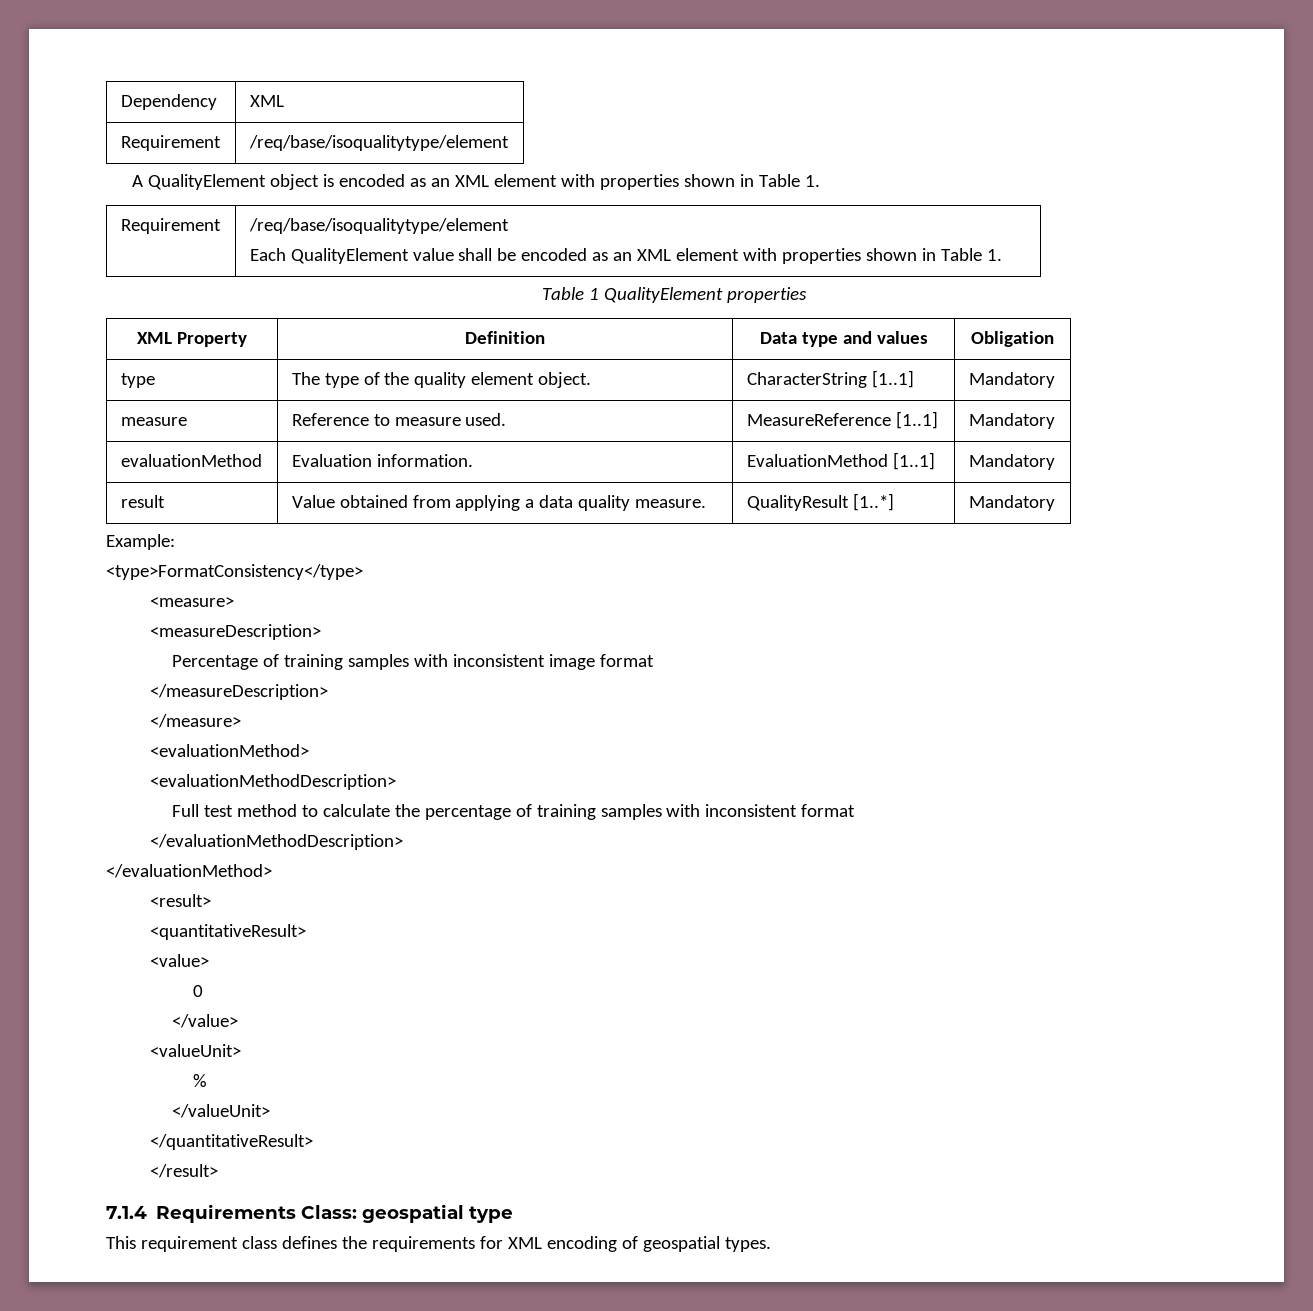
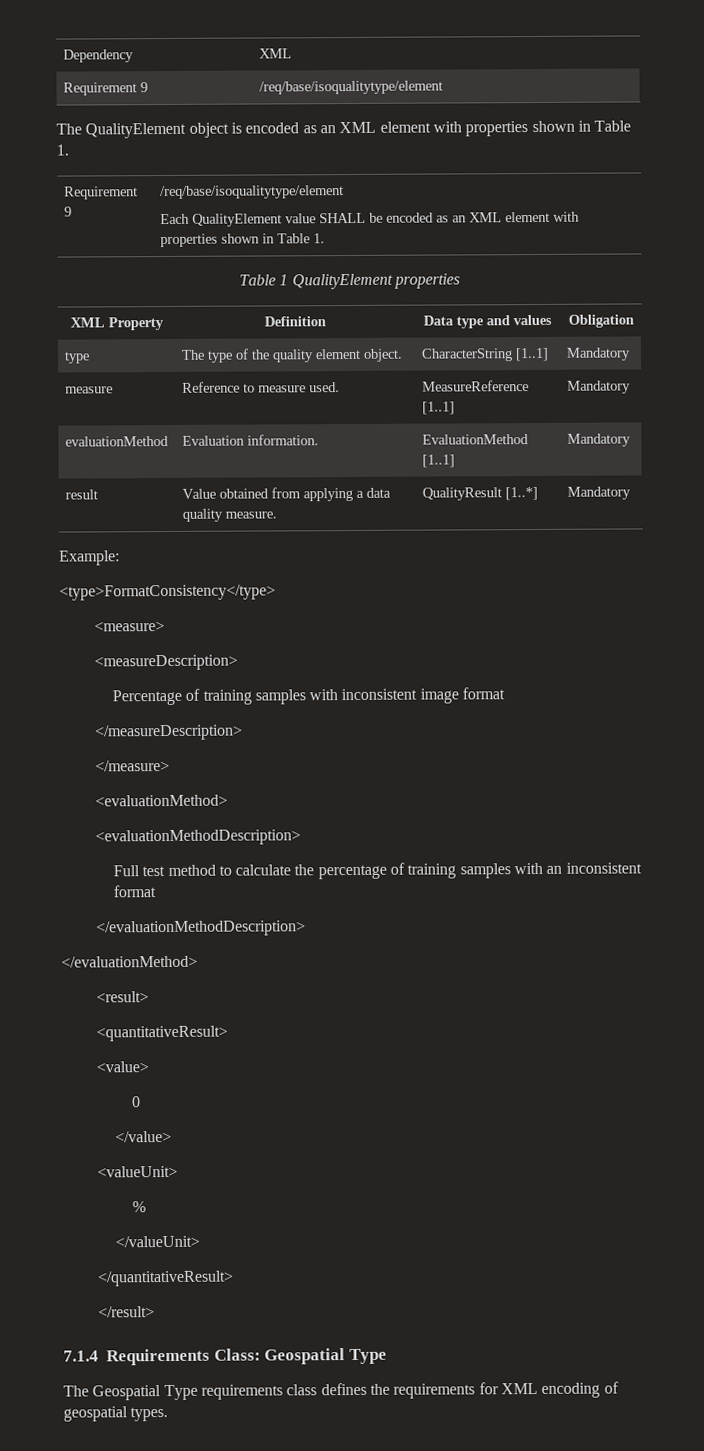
[248,135,509,151] [131,175,143,187] | /req/base/isoqualitytype/element // A -> [140,82,149,93] [259,80,444,95] [56,123,82,135] 9 | /req/base/isoqualitytype/element // The
(221, 226) none -> [64,206,73,217] 9
[458,248,493,261] shall -> [319,212,367,224] SHALL
(701, 810) none -> [546,865,563,874] an
[362,1204,514,1223] [106,1236,238,1252] geospatial type // This requirement -> [264,1348,387,1365] [63,1384,283,1401] Geospatial Type // The Geospatial Type requirements

